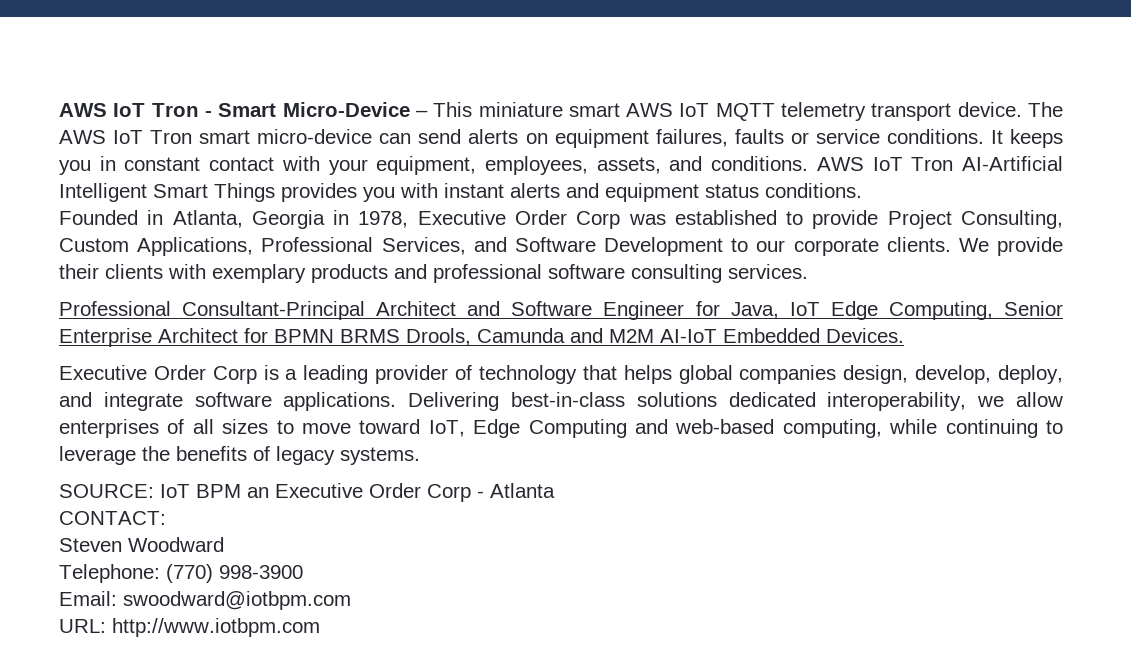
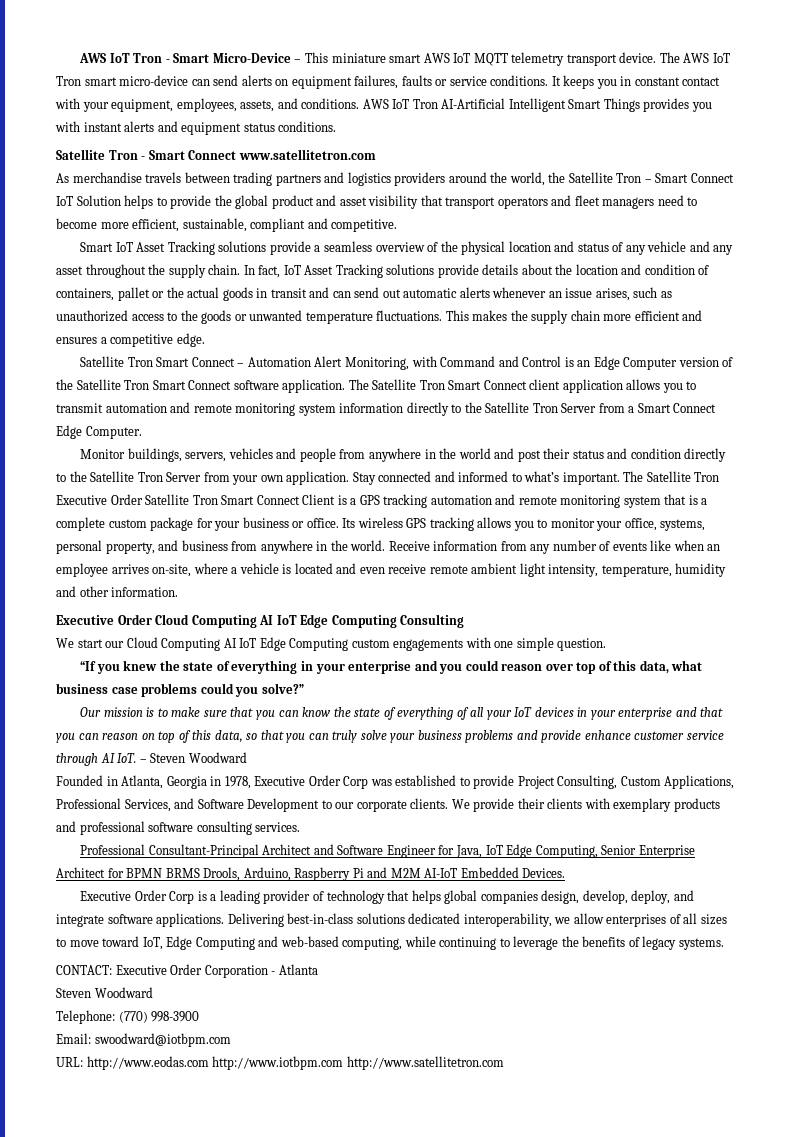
(862, 190) none -> [56,149,376,160] [56,172,734,186] [56,195,698,209] [56,218,398,232] [80,241,734,255] [56,264,710,278] [56,287,672,301] [56,310,703,324] [56,333,205,347] [80,356,734,370] [56,379,697,393] [56,402,717,416] [56,425,142,439] [80,448,727,462] [56,471,720,485] [56,494,708,508] [56,517,706,531] [56,540,721,554] [56,563,727,577] [56,586,179,597] [56,614,465,628] [56,637,607,651] [80,660,703,674] [56,683,304,697] [80,707,724,720] [56,730,724,743] [56,752,247,766] // Satellite Tron - Smart Connect www.satellitetron.com // As merchandise travels between trading partners and logistics providers around the world, the Satellite Tron – Smart Connect IoT Solution helps to provide the global product and asset visibility that transport operators and fleet managers need to become more efficient, sustainable, compliant and competitive. // Smart IoT Asset Tracking solutions provide a seamless overview of the physical location and status of any vehicle and any asset throughout the supply chain. In fact, IoT Asset Tracking solutions provide details about the location and condition of containers, pallet or the actual goods in transit and can send out automatic alerts whenever an issue arises, such as unauthorized access to the goods or unwanted temperature fluctuations. This makes the supply chain more efficient and ensures a competitive edge. // Satellite Tron Smart Connect – Automation Alert Monitoring, with Command and Control is an Edge Computer version of the Satellite Tron Smart Connect software application. The Satellite Tron Smart Connect client application allows you to transmit automation and remote monitoring system information directly to the Satellite Tron Server from a Smart Connect Edge Computer. // Monitor buildings, servers, vehicles and people from anywhere in the world and post their status and condition directly to the Satellite Tron Server from your own application. Stay connected and informed to what’s important. The Satellite Tron Executive Order Satellite Tron Smart Connect Client is a GPS tracking automation and remote monitoring system that is a complete custom package for your business or office. Its wireless GPS tracking allows you to monitor your office, systems, personal property, and business from anywhere in the world. Receive information from any number of events like when an employee arrives on-site, where a vehicle is located and even receive remote ambient light intensity, temperature, humidity and other information. // Executive Order Cloud Computing AI IoT Edge Computing Consulting // We start our Cloud Computing AI IoT Edge Computing custom engagements with one simple question. // “If you knew the state of everything in your enterprise and you could reason over top of this data, what business case problems could you solve?” // Our mission is to make sure that you can know the state of everything of all your IoT devices in your enterprise and that you can reason on top of this data, so that you can truly solve your business problems and provide enhance customer service through AI IoT. – Steven Woodward
[477,328,565,343] Camunda -> [243,867,364,881] Arduino, Raspberry Pi
[59,483,471,502] SOURCE: IoT BPM an Executive Order Corp -> [56,964,268,978] CONTACT: Executive Order Corporation
[59,511,166,525] // CONTACT: -> (318, 969) none
[112,618,320,637] http://www.iotbpm.com -> [86,1056,504,1070] http://www.eodas.com http://www.iotbpm.com http://www.satellitetron.com

